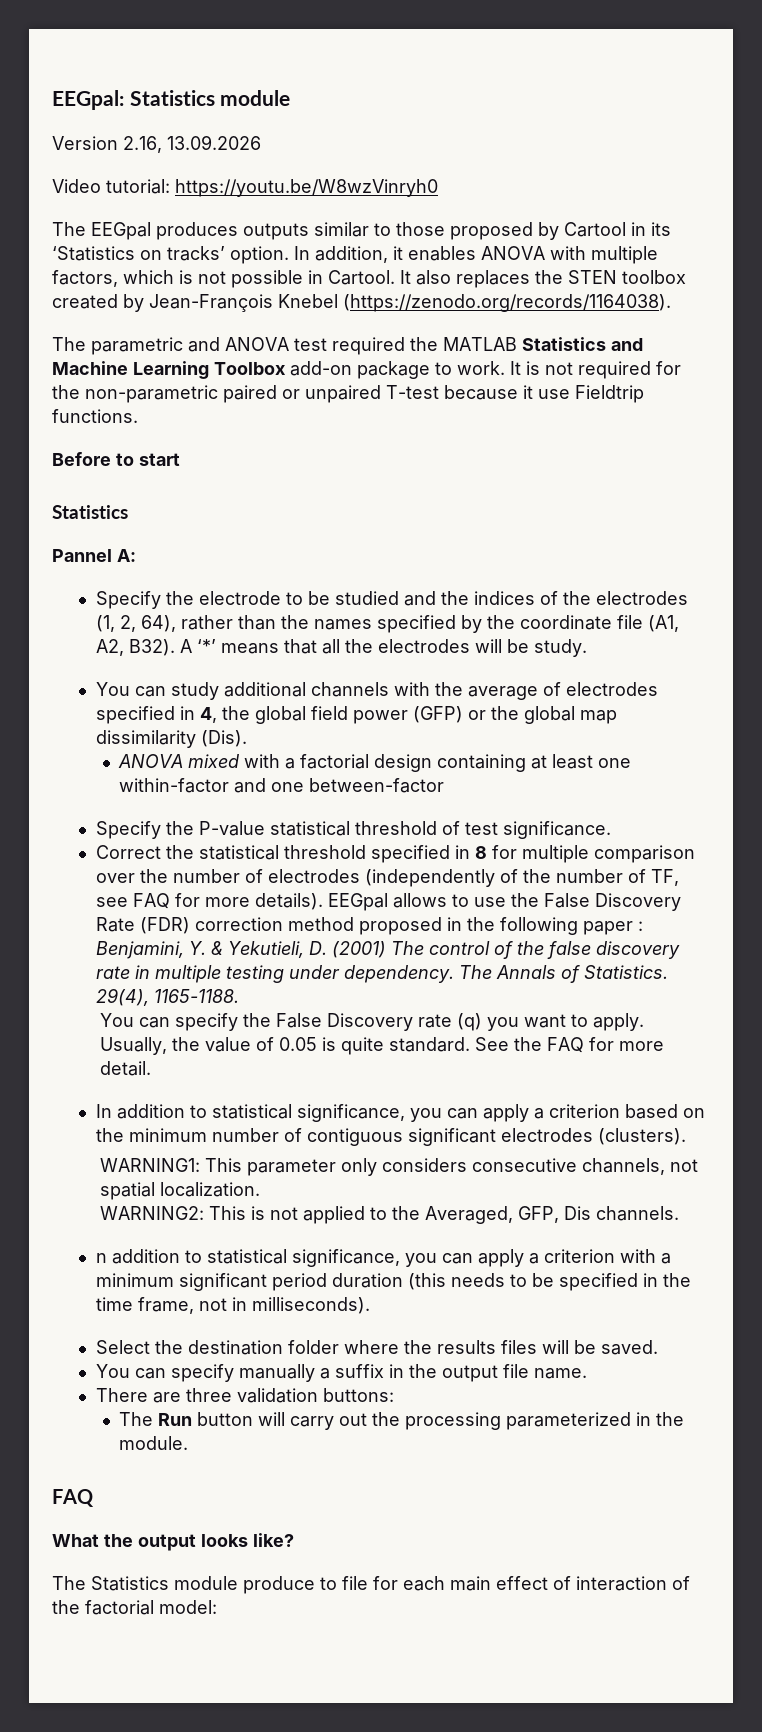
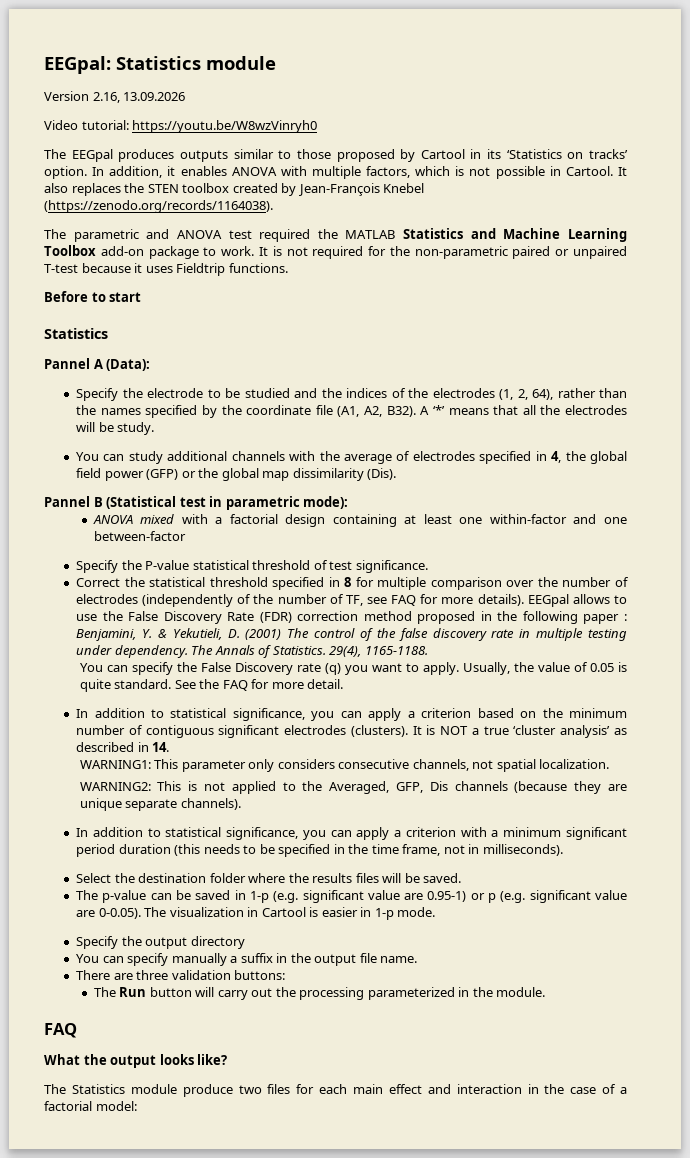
[538,389,570,399] use -> [145,266,173,273] uses
[117,549,136,562] A: -> [93,359,151,371] A (Data):
(247, 738) none -> [44,496,349,510] // Pannel B (Statistical test in parametric mode):
(686, 1136) none -> [412,725,627,738] [76,742,170,752] It is NOT a true ‘cluster analysis’ as described in 14.
[595,1206,679,1221] [95,1253,107,1263] channels. // n -> [454,781,627,794] [79,798,241,811] [76,828,89,837] channels (because they are unique separate channels). // In
(658, 1347) none -> [76,890,628,903] [76,907,436,920] [76,936,245,949] // The p-value can be saved in 1-p (e.g. significant value are 0.95-1) or p (e.g. significant value are 0-0.05). The visualization in Cartool is easier in 1-p mode. // Specify the output directory
[320,1576,368,1590] to file -> [238,1084,291,1094] two files
[553,1576,690,1591] [52,1600,80,1614] of interaction of the -> [427,1084,627,1094] and interaction in the case of a

